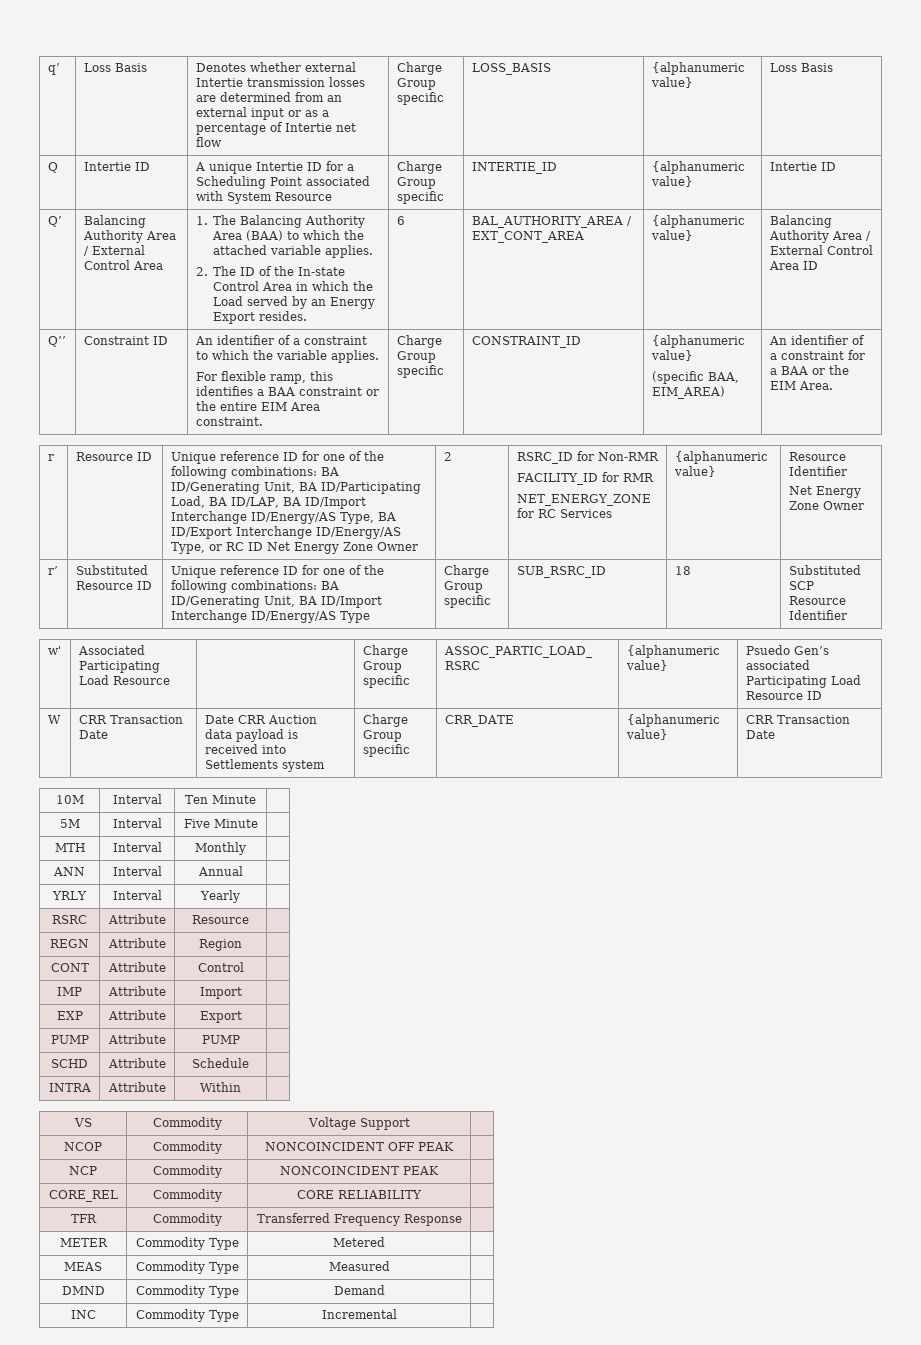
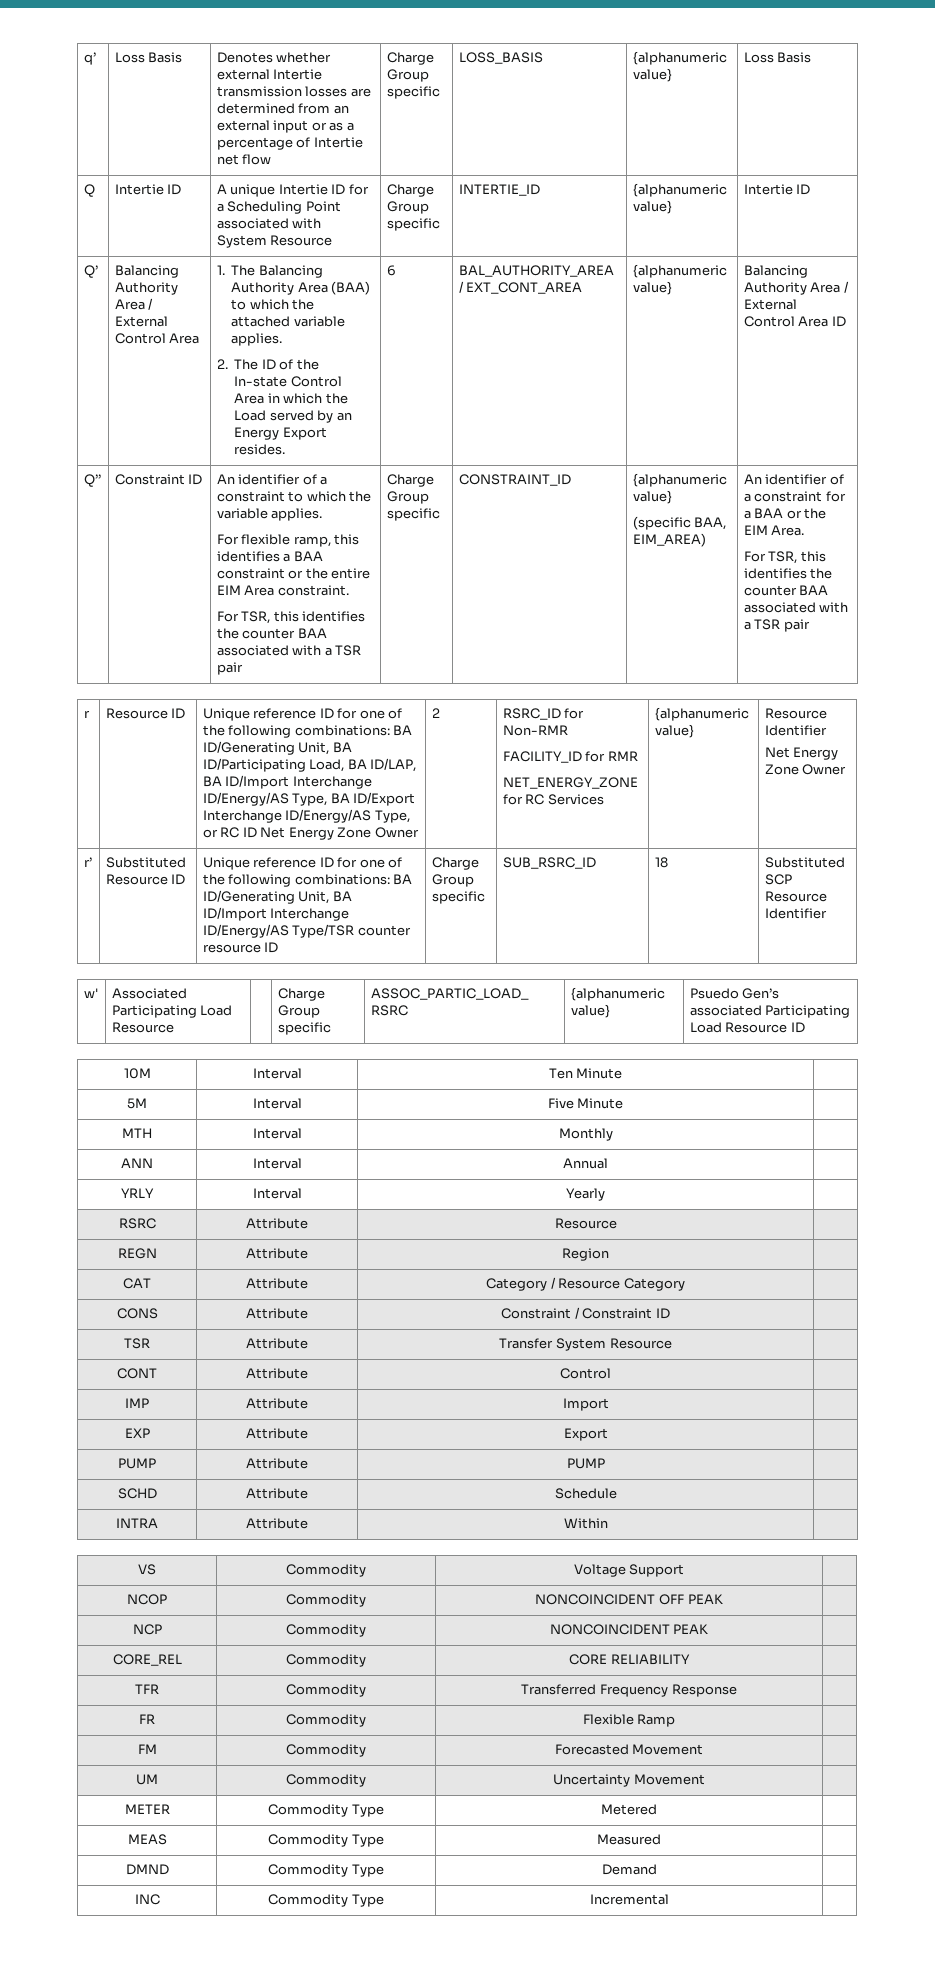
(263, 421) none -> [216,611,366,624] [216,628,327,639] [216,645,362,656] [216,662,243,675] // For TSR, this identifies the counter BAA associated with a TSR pair
(833, 385) none -> [743,551,826,564] [743,568,833,579] [743,585,829,596] [743,602,849,613] [743,619,810,632] // For TSR, this identifies the counter BAA associated with a TSR pair
[339,611,370,623] Type -> [292,924,411,938] [202,942,279,953] Type/TSR counter resource ID
[47,715,61,724] [78,715,183,724] [78,730,108,739] [204,715,317,724] [204,729,298,742] [204,744,286,754] [204,759,325,772] [362,714,408,727] [362,730,402,742] [362,744,410,757] [444,715,514,727] [626,714,720,727] [625,729,668,740] [745,715,850,724] [745,730,775,739] // W | CRR Transaction Date | Date CRR Auction data payload is received into Settlements system | Charge Group specific | CRR_DATE | {alphanumeric value} | CRR Transaction Date -> (805, 1027) none
(242, 945) none -> [123,1278,151,1289] [246,1278,308,1289] [486,1277,685,1291] [116,1308,158,1319] [246,1308,308,1319] [501,1307,670,1319] [124,1338,150,1349] [246,1338,308,1349] [499,1338,672,1351] // CAT | Attribute | Category / Resource Category | // CONS | Attribute | Constraint / Constraint ID | // TSR | Attribute | Transfer System Resource |
(462, 1220) none -> [139,1714,155,1724] [286,1714,366,1727] [582,1714,676,1727] [137,1744,157,1754] [286,1744,366,1757] [554,1744,704,1755] [136,1774,158,1785] [286,1774,366,1787] [553,1774,705,1787] // FR | Commodity | Flexible Ramp | // FM | Commodity | Forecasted Movement | // UM | Commodity | Uncertainty Movement |

